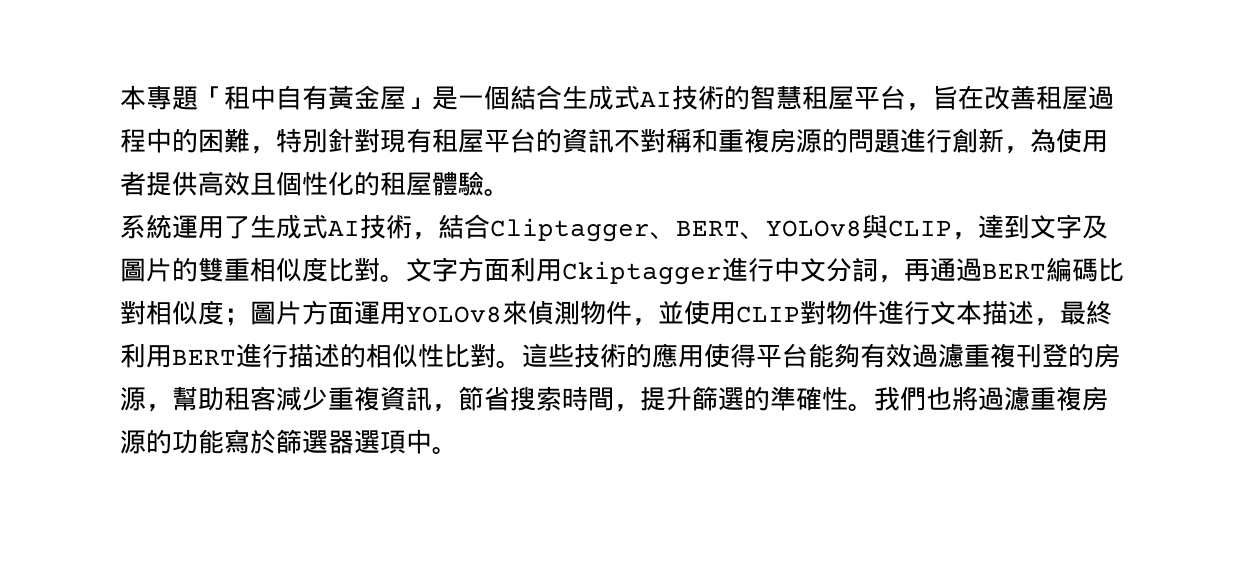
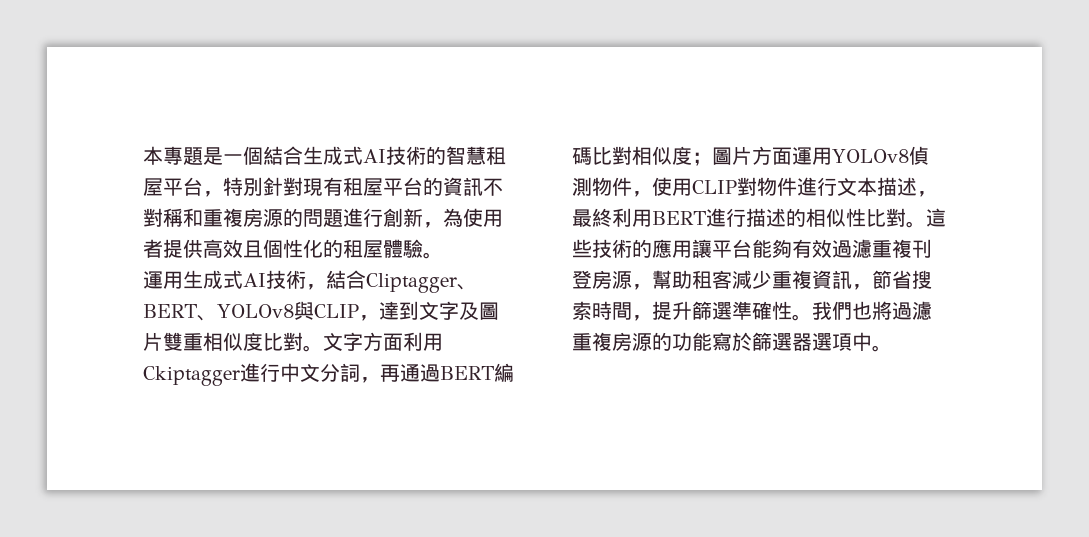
[198,85,432,110] 「租中自有黃金屋」 -> (203, 156) none
[932,85,1114,110] [120,128,276,154] 旨在改善租屋過程中的困難， -> (223, 194) none
[120,214,250,239] 系統運用了 -> [143,271,183,289] 運用
[172,257,198,282] 的 -> (163, 341) none
[502,300,528,325] 來 -> (909, 156) none
[658,300,684,324] 並 -> (652, 194) none
[704,343,756,368] 使得 -> [692,239,712,258] 讓
[1068,343,1094,368] 的 -> (592, 279) none
[744,386,770,411] 的 -> (732, 311) none

